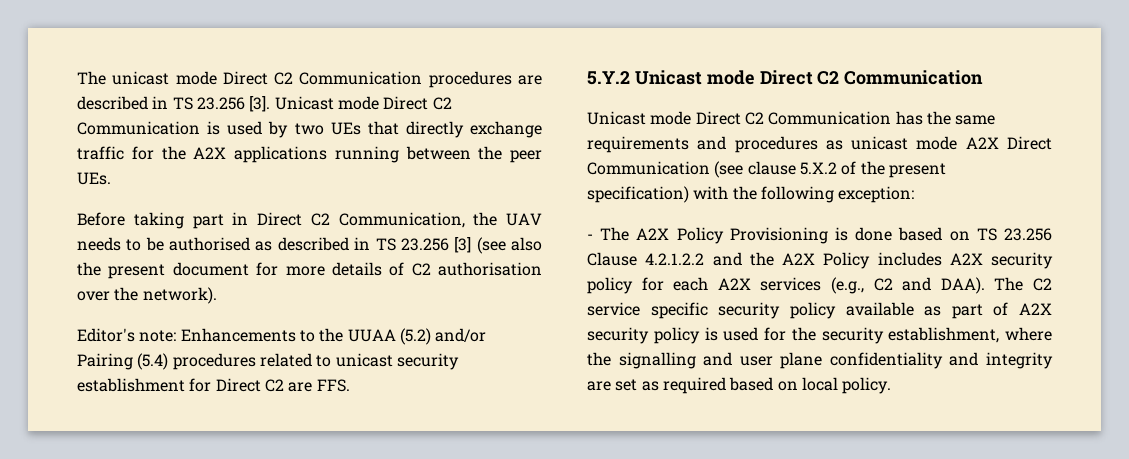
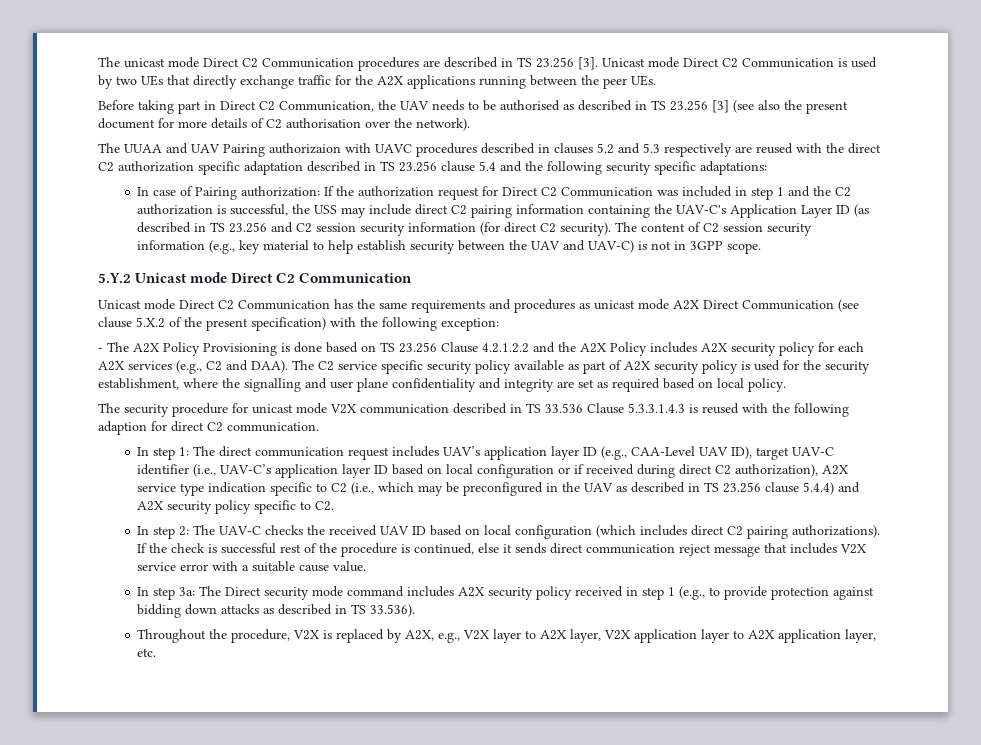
[77,328,487,345] [77,353,459,370] [77,378,350,392] Editor's note: Enhancements to the UUAA (5.2) and/or Pairing (5.4) procedures related to unicast security establishment for Direct C2 are FFS. -> [98,143,881,157] [98,161,767,175] [137,186,852,200] [137,204,870,218] [137,222,813,236] [137,240,762,254] The UUAA and UAV Pairing authorizaion with UAVC procedures described in clauses 5.2 and 5.3 respectively are reused with the direct C2 authorization specific adaptation described in TS 23.256 clause 5.4 and the following security specific adaptations: // In case of Pairing authorization: If the authorization request for Direct C2 Communication was included in step 1 and the C2 authorization is successful, the USS may include direct C2 pairing information containing the UAV-C's Application Layer ID (as described in TS 23.256 and C2 session security information (for direct C2 security). The content of C2 session security information (e.g., key material to help establish security between the UAV and UAV-C) is not in 3GPP scope.
(892, 385) none -> [98,403,849,417] [98,421,319,435] [137,446,835,460] [137,464,850,478] [137,482,861,496] [137,500,335,514] [137,525,881,539] [137,543,868,557] [137,561,367,572] [137,586,875,600] [137,604,416,618] [137,629,877,643] [137,648,157,657] // The security procedure for unicast mode V2X communication described in TS 33.536 Clause 5.3.3.1.4.3 is reused with the following adaption for direct C2 communication. // In step 1: The direct communication request includes UAV’s application layer ID (e.g., CAA-Level UAV ID), target UAV-C identifier (i.e., UAV-C’s application layer ID based on local configuration or if received during direct C2 authorization), A2X service type indication specific to C2 (i.e., which may be preconfigured in the UAV as described in TS 23.256 clause 5.4.4) and A2X security policy specific to C2. // In step 2: The UAV-C checks the received UAV ID based on local configuration (which includes direct C2 pairing authorizations). If the check is successful rest of the procedure is continued, else it sends direct communication reject message that includes V2X service error with a suitable cause value. // In step 3a: The Direct security mode command includes A2X security policy received in step 1 (e.g., to provide protection against bidding down attacks as described in TS 33.536). // Throughout the procedure, V2X is replaced by A2X, e.g., V2X layer to A2X layer, V2X application layer to A2X application layer, etc.

